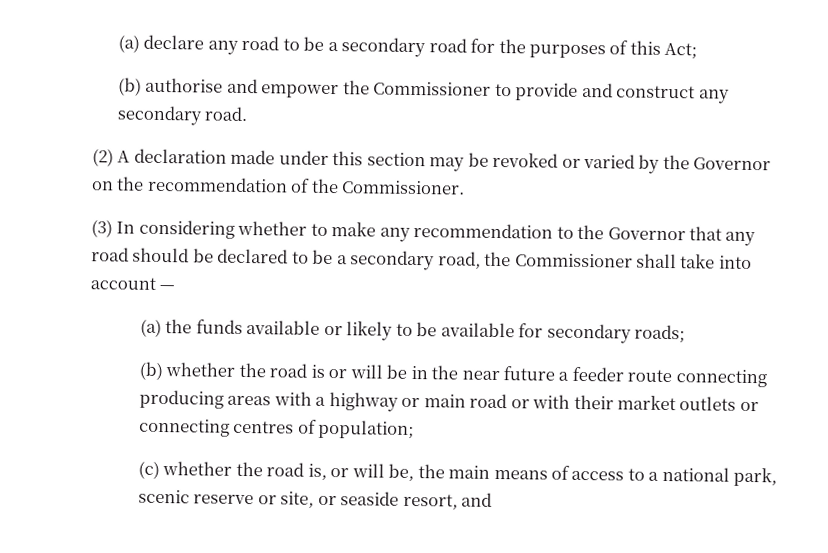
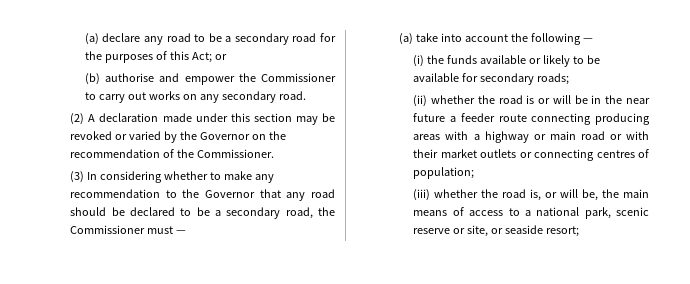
(698, 51) none -> [214,54,227,60] or
[515,82,696,101] provide and construct -> [98,91,197,103] carry out works on
[635,253,677,269] shall -> [147,226,187,234] [398,33,413,45] must — // (a)
[159,284,176,291] [139,318,162,338] — // (a) -> [510,33,593,45] [413,55,425,67] the following — // (i)
[138,361,163,381] (b) -> [413,95,428,107] (ii)
[137,460,160,479] (c) -> [413,189,431,201] (iii)
[402,492,493,510] resort, and -> [546,226,580,237] resort;

